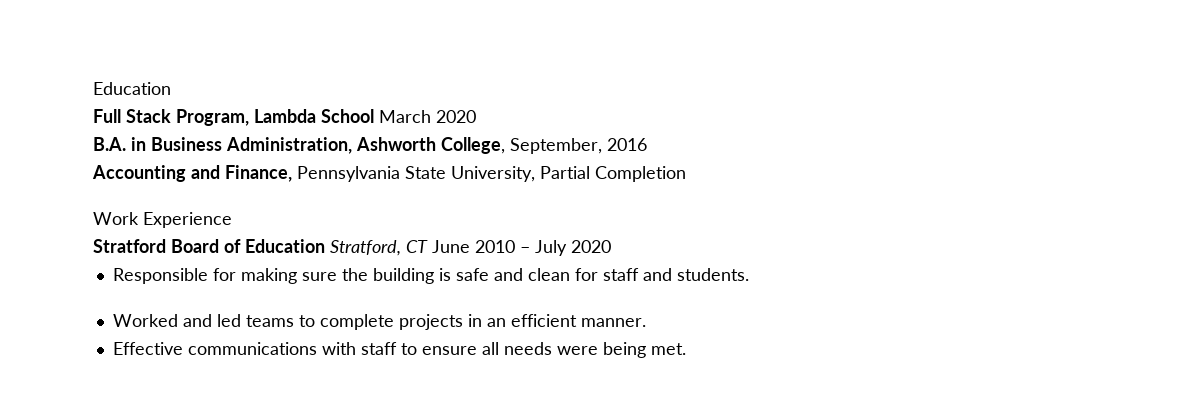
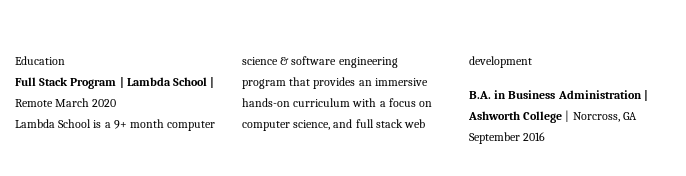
[176,109,476,126] [93,137,647,154] [92,165,686,182] [93,212,232,228] [93,239,611,256] [112,268,749,284] [112,314,646,330] [112,342,686,358] Program, Lambda School March 2020 // B.A. in Business Administration, Ashworth College, September, 2016 // Accounting and Finance, Pennsylvania State University, Partial Completion // Work Experience // Stratford Board of Education Stratford, CT June 2010 – July 2020 // Responsible for making sure the building is safe and clean for staff and students. // Worked and led teams to complete projects in an efficient manner. // Effective communications with staff to ensure all needs were being met. -> [70,77,215,89] [15,98,117,107] [15,119,216,131] [242,56,398,68] [242,77,428,89] [242,98,433,107] [242,119,426,131] [469,56,532,68] [469,90,648,101] [468,110,637,123] [469,132,546,144] Program | Lambda School | Remote March 2020 // Lambda School is a 9+ month computer science & software engineering program that provides an immersive hands-on curriculum with a focus on computer science, and full stack web development // B.A. in Business Administration | Ashworth College | Norcross, GA September 2016

